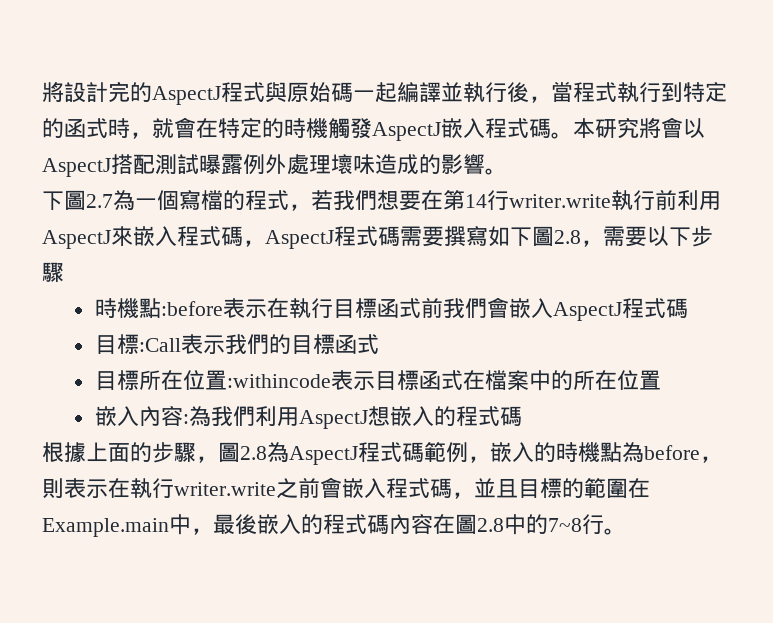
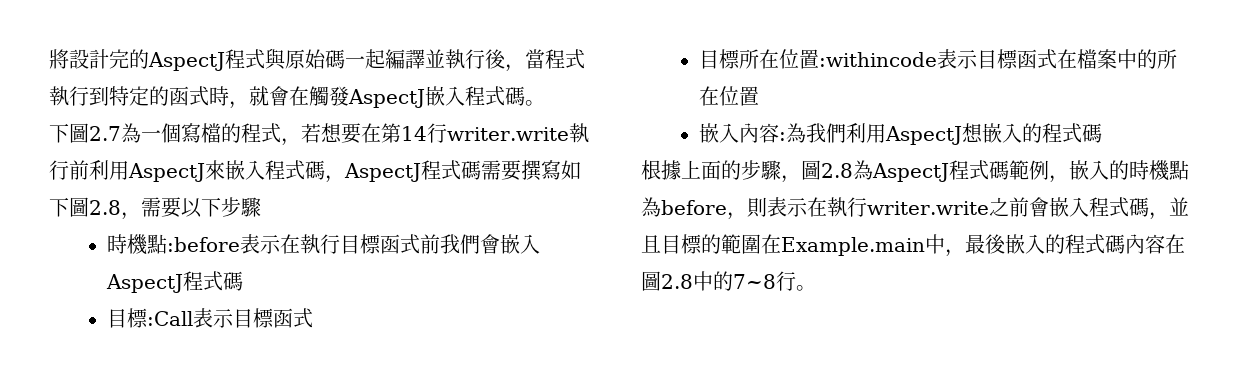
[218,118,328,138] 特定的時機 -> (309, 96) none
[573,117,705,139] [42,153,507,177] 本研究將會以AspectJ搭配測試曝露例外處理壞味造成的影響。 -> (545, 103) none
[333,190,377,210] 我們 -> (321, 133) none
[224,334,291,354] 我們的 -> (235, 318) none

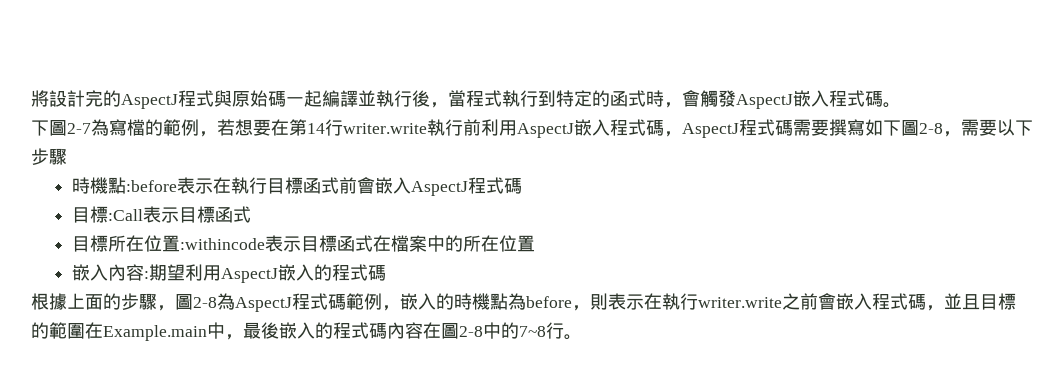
[249,86,309,106] 就會在 -> [682,90,700,107] 會
[89,123,281,143] 2.7為一個寫檔的程式 -> [67,119,199,136] 2-7為寫檔的範例
[205,160,225,180] 來 -> (574, 130) none
[89,200,121,215] 2.8 -> [919,123,943,134] 2-8
[440,234,481,254] 我們 -> (357, 185) none
[786,123,984,145] 為我們利用AspectJ想 -> [148,264,278,283] 期望利用AspectJ
[821,163,853,178] 2.8 -> [193,297,217,308] 2-8
[661,274,693,289] 2.8 -> [459,326,483,337] 2-8

